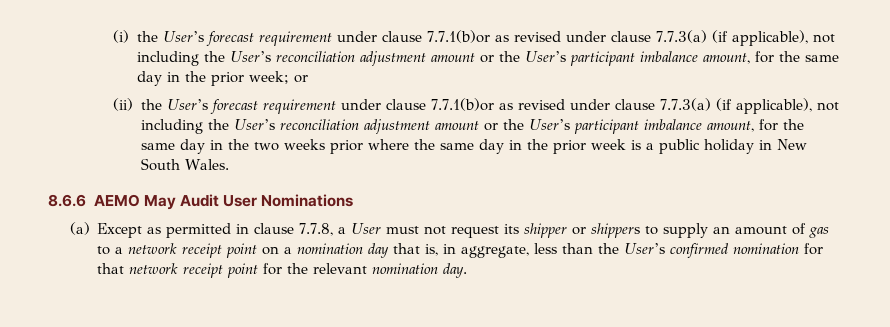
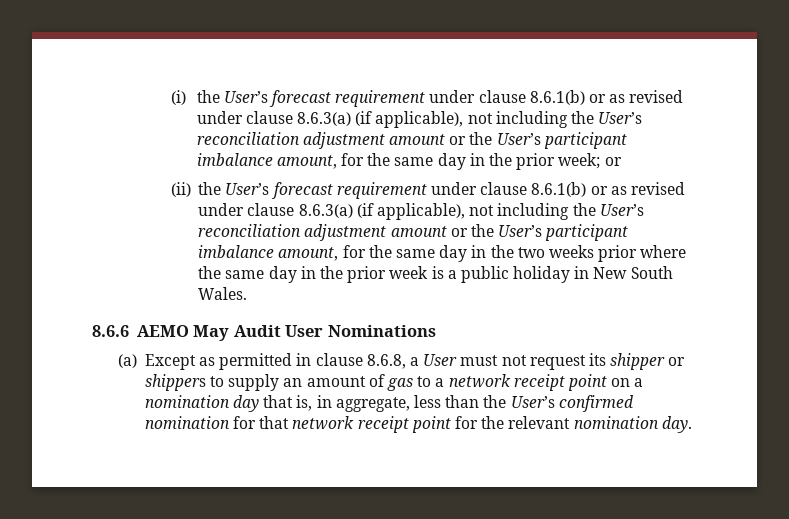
[426,30,707,43] 7.7.1(b)or as revised under clause 7.7.3(a) -> [529,90,684,105] [196,111,352,126] 8.6.1(b) or as revised under clause 8.6.3(a)
[430,98,711,111] 7.7.1(b)or as revised under clause 7.7.3(a) -> [531,182,685,197] [198,203,353,218] 8.6.1(b) or as revised under clause 8.6.3(a)
[299,223,334,236] 7.7.8, -> [366,354,406,369] 8.6.8,

